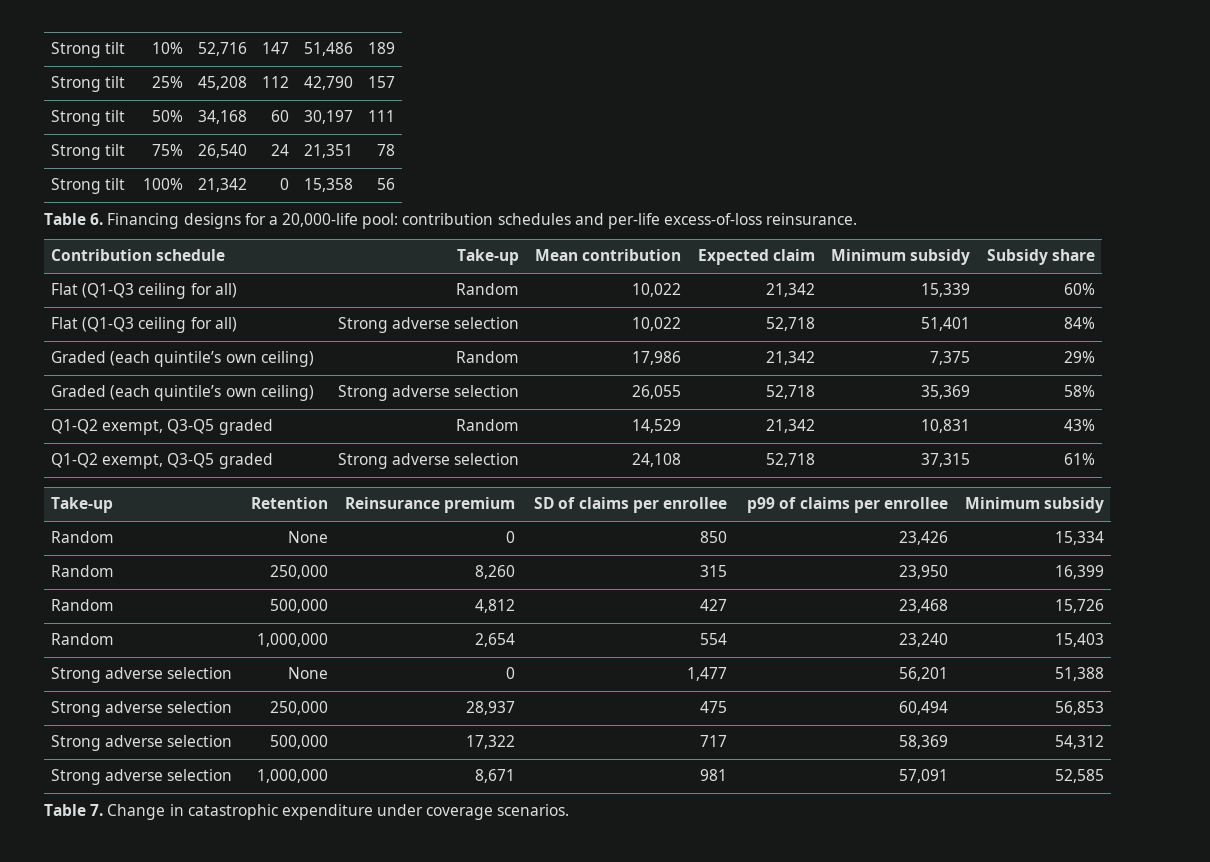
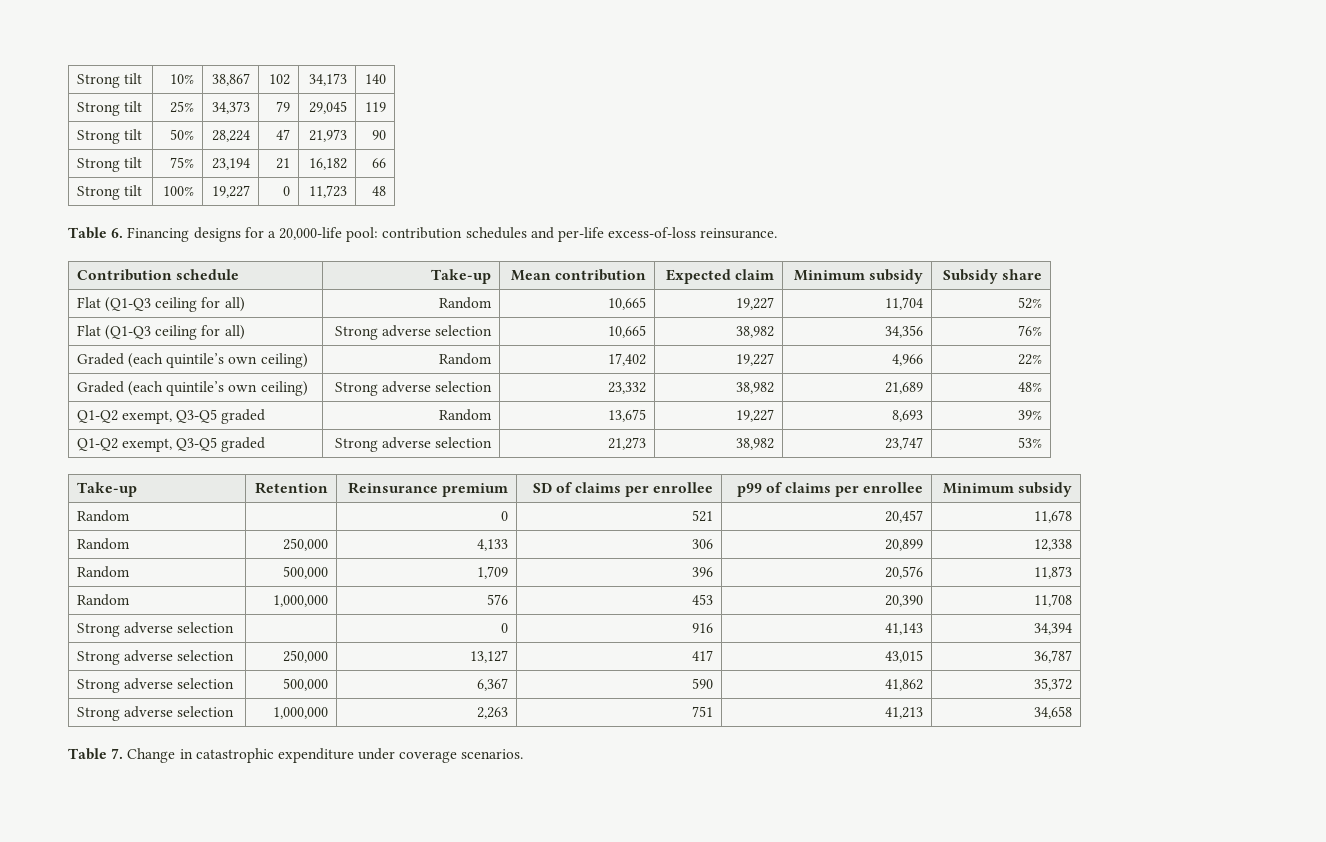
[198,42,248,56] [262,42,290,54] [304,42,354,56] [368,42,396,54] 52,716 | 147 | 51,486 | 189 -> [212,73,251,86] [269,74,291,85] [309,73,348,86] [365,74,387,84] 38,867 | 102 | 34,173 | 140
[198,76,248,90] [262,76,290,88] [304,76,354,90] [368,76,396,88] 45,208 | 112 | 42,790 | 157 -> [212,101,251,114] [276,101,291,112] [309,101,348,114] [365,102,387,112] 34,373 | 79 | 29,045 | 119
[198,110,248,124] [271,110,290,122] [304,110,354,124] [368,110,396,122] 34,168 | 60 | 30,197 | 111 -> [212,130,251,142] [276,129,291,140] [309,129,348,142] [372,130,387,140] 28,224 | 47 | 21,973 | 90
[198,144,248,158] [271,144,290,156] [304,144,354,158] [377,144,396,156] 26,540 | 24 | 21,351 | 78 -> [212,158,251,170] [276,158,291,169] [309,158,348,170] [372,158,387,168] 23,194 | 21 | 16,182 | 66
[198,178,248,192] [280,178,290,190] [304,178,354,192] [377,178,396,190] 21,342 | 0 | 15,358 | 56 -> [212,185,251,198] [283,186,291,196] [309,185,348,198] [372,186,387,196] 19,227 | 0 | 11,723 | 48
[632,283,682,297] [766,283,816,297] [921,283,971,297] [1064,283,1096,295] 10,022 | 21,342 | 15,339 | 60% -> [608,297,647,310] [736,297,775,310] [885,297,924,310] [1018,297,1043,309] 10,665 | 19,227 | 11,704 | 52%
[632,317,682,331] [766,317,816,331] [921,317,971,331] [1064,317,1096,329] 10,022 | 52,718 | 51,401 | 84% -> [608,325,647,338] [736,326,775,338] [885,325,924,338] [1018,325,1043,336] 10,665 | 38,982 | 34,356 | 76%
[632,351,682,365] [766,351,816,365] [930,351,971,365] [1064,351,1096,363] 17,986 | 21,342 | 7,375 | 29% -> [608,353,647,366] [736,353,775,366] [892,354,924,366] [1018,354,1043,365] 17,402 | 19,227 | 4,966 | 22%
[632,385,682,399] [766,385,816,399] [921,385,971,399] [1064,385,1096,397] 26,055 | 52,718 | 35,369 | 58% -> [608,382,647,394] [736,382,775,394] [885,382,924,394] [1018,382,1043,392] 23,332 | 38,982 | 21,689 | 48%
[632,419,682,433] [766,419,816,433] [921,419,971,433] [1064,419,1096,431] 14,529 | 21,342 | 10,831 | 43% -> [608,409,647,422] [736,409,775,422] [892,410,924,422] [1018,410,1043,420] 13,675 | 19,227 | 8,693 | 39%
[632,453,682,467] [766,453,816,467] [921,453,971,467] [1064,453,1096,465] 24,108 | 52,718 | 37,315 | 61% -> [608,437,647,450] [736,438,775,450] [885,437,924,450] [1018,437,1043,448] 21,273 | 38,982 | 23,747 | 53%
[288,531,329,543] [506,531,516,543] [700,531,728,543] [899,531,949,545] [1055,531,1105,545] | None | 0 | 850 | 23,426 | 15,334 -> [501,511,509,521] [692,510,714,522] [885,510,924,523] [1034,510,1073,523] | | 0 | 521 | 20,457 | 11,678
[475,565,516,579] [700,565,728,577] [899,565,949,579] [1055,565,1105,579] [50,599,114,611] [270,599,329,613] [475,599,516,613] [700,599,728,611] [899,599,949,613] [1055,599,1105,613] [50,633,114,645] [257,633,329,647] [475,633,516,647] [700,633,728,645] [899,633,949,647] [1055,633,1105,647] [50,667,233,683] [288,667,329,679] [506,667,516,679] [687,667,728,681] [899,667,949,681] [1055,667,1105,681] 8,260 | 315 | 23,950 | 16,399 // Random | 500,000 | 4,812 | 427 | 23,468 | 15,726 // Random | 1,000,000 | 2,654 | 554 | 23,240 | 15,403 // Strong adverse selection | None | 0 | 1,477 | 56,201 | 51,388 -> [477,539,509,551] [692,539,714,549] [885,539,924,551] [1034,539,1073,551] [76,566,130,578] [283,566,329,579] [477,566,509,579] [692,567,714,577] [885,566,924,579] [1034,566,1073,579] [76,594,130,606] [273,595,329,607] [487,594,509,605] [692,594,714,605] [885,595,924,607] [1034,594,1073,607] [76,622,235,637] [501,623,509,633] [692,623,714,633] [885,623,924,635] [1034,623,1073,635] 4,133 | 306 | 20,899 | 12,338 // Random | 500,000 | 1,709 | 396 | 20,576 | 11,873 // Random | 1,000,000 | 576 | 453 | 20,390 | 11,708 // Strong adverse selection | | 0 | 916 | 41,143 | 34,394
[466,701,516,715] [700,701,728,713] [899,701,949,715] [1055,701,1105,715] 28,937 | 475 | 60,494 | 56,853 -> [470,650,509,663] [692,650,714,661] [885,650,924,663] [1034,650,1073,663] 13,127 | 417 | 43,015 | 36,787
[466,735,516,749] [700,735,728,747] [899,735,949,749] [1055,735,1105,749] 17,322 | 717 | 58,369 | 54,312 -> [477,678,509,691] [692,678,714,689] [885,679,924,691] [1034,678,1073,691] 6,367 | 590 | 41,862 | 35,372
[475,769,516,783] [700,769,728,781] [899,769,949,783] [1055,769,1105,783] 8,671 | 981 | 57,091 | 52,585 -> [477,707,509,719] [692,706,714,717] [885,707,924,719] [1034,706,1073,719] 2,263 | 751 | 41,213 | 34,658

